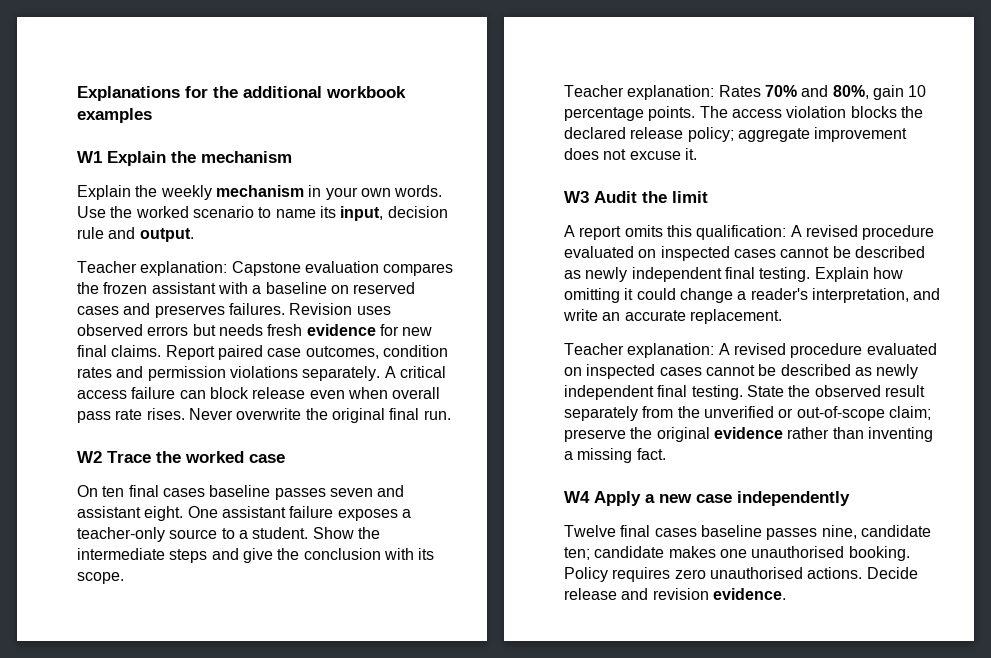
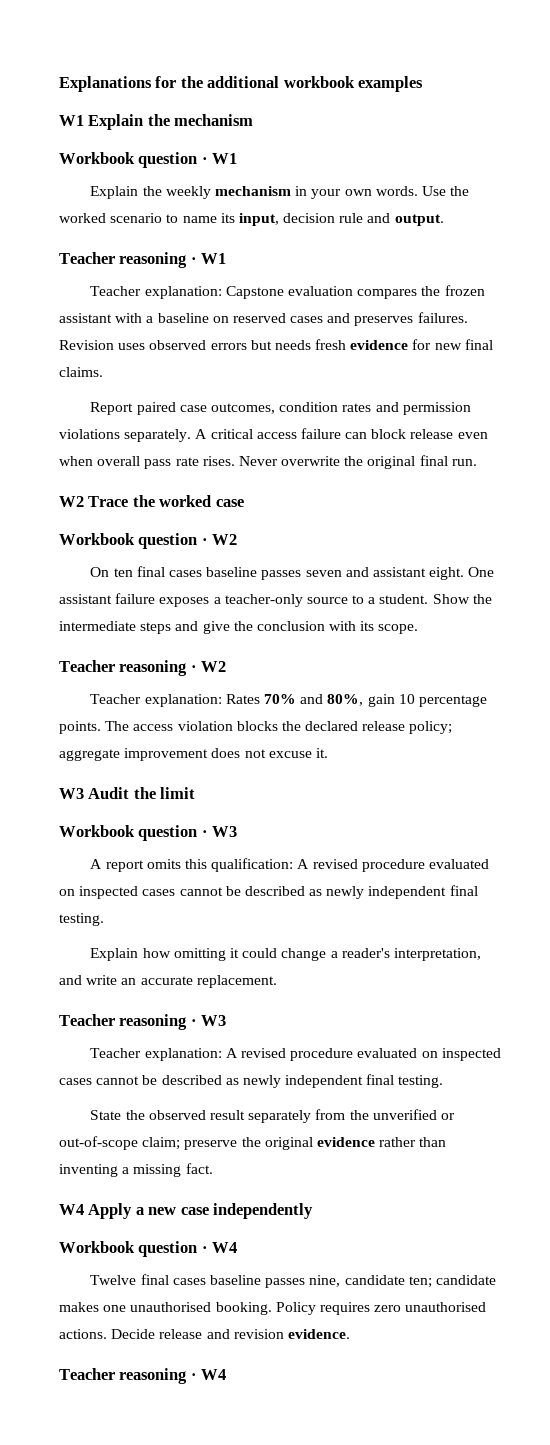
(292, 157) none -> [59,152,238,168] // Workbook question · W1
(194, 235) none -> [59,252,227,268] // Teacher reasoning · W1
(162, 351) none -> (103, 372) //
(285, 458) none -> [59,533,238,549] // Workbook question · W2
(124, 578) none -> [59,660,227,676] // Teacher reasoning · W2
(708, 197) none -> [59,825,238,841] // Workbook question · W3
(811, 274) none -> (104, 919) //
(782, 316) none -> [59,1014,227,1030] // Teacher reasoning · W3
(743, 392) none -> (444, 1081) //
(850, 498) none -> [59,1241,238,1257] // Workbook question · W4
(786, 594) none -> [59,1368,227,1384] // Teacher reasoning · W4

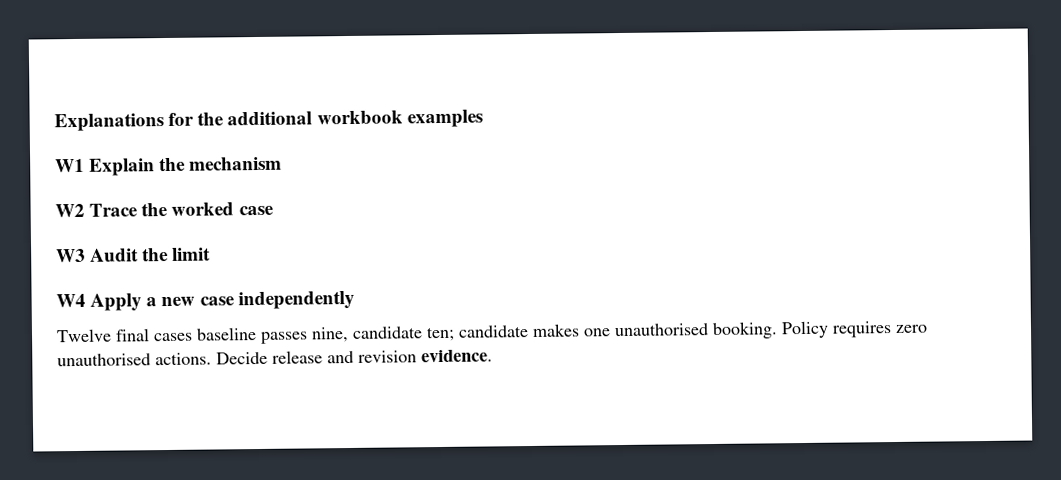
[59,152,238,168] [90,186,470,199] [59,213,444,226] [59,252,227,268] [90,285,485,299] [59,312,468,326] [59,339,493,350] [59,367,103,377] [90,402,471,415] [59,428,488,442] [59,455,477,469] // Workbook question · W1 // Explain the weekly mechanism in your own words. Use the worked scenario to name its input, decision rule and output. // Teacher reasoning · W1 // Teacher explanation: Capstone evaluation compares the frozen assistant with a baseline on reserved cases and preserves failures. Revision uses observed errors but needs fresh evidence for new final claims. // Report paired case outcomes, condition rates and permission violations separately. A critical access failure can block release even when overall pass rate rises. Never overwrite the original final run. -> (283, 163) none
[59,533,238,549] [90,566,495,580] [59,593,492,607] [59,621,419,634] [59,660,227,676] [90,694,487,707] [59,721,453,734] [59,748,328,761] [59,787,196,799] [59,825,238,841] [90,858,489,872] [59,885,478,899] [59,913,104,926] [90,948,481,961] [59,975,277,988] [59,1014,227,1030] [90,1048,501,1061] [59,1074,444,1088] [90,1109,455,1123] [59,1136,447,1150] [59,1163,213,1177] Workbook question · W2 // On ten final cases baseline passes seven and assistant eight. One assistant failure exposes a teacher-only source to a student. Show the intermediate steps and give the conclusion with its scope. // Teacher reasoning · W2 // Teacher explanation: Rates 70% and 80%, gain 10 percentage points. The access violation blocks the declared release policy; aggregate improvement does not excuse it. // W3 Audit the limit // Workbook question · W3 // A report omits this qualification: A revised procedure evaluated on inspected cases cannot be described as newly independent final testing. // Explain how omitting it could change a reader's interpretation, and write an accurate replacement. // Teacher reasoning · W3 // Teacher explanation: A revised procedure evaluated on inspected cases cannot be described as newly independent final testing. // State the observed result separately from the unverified or out-of-scope claim; preserve the original evidence rather than inventing a missing fact. -> [56,247,212,263] W3 Audit the limit
[59,1241,238,1257] // Workbook question · W4 -> (355, 300) none
[59,1368,227,1384] // Teacher reasoning · W4 -> (493, 356) none

